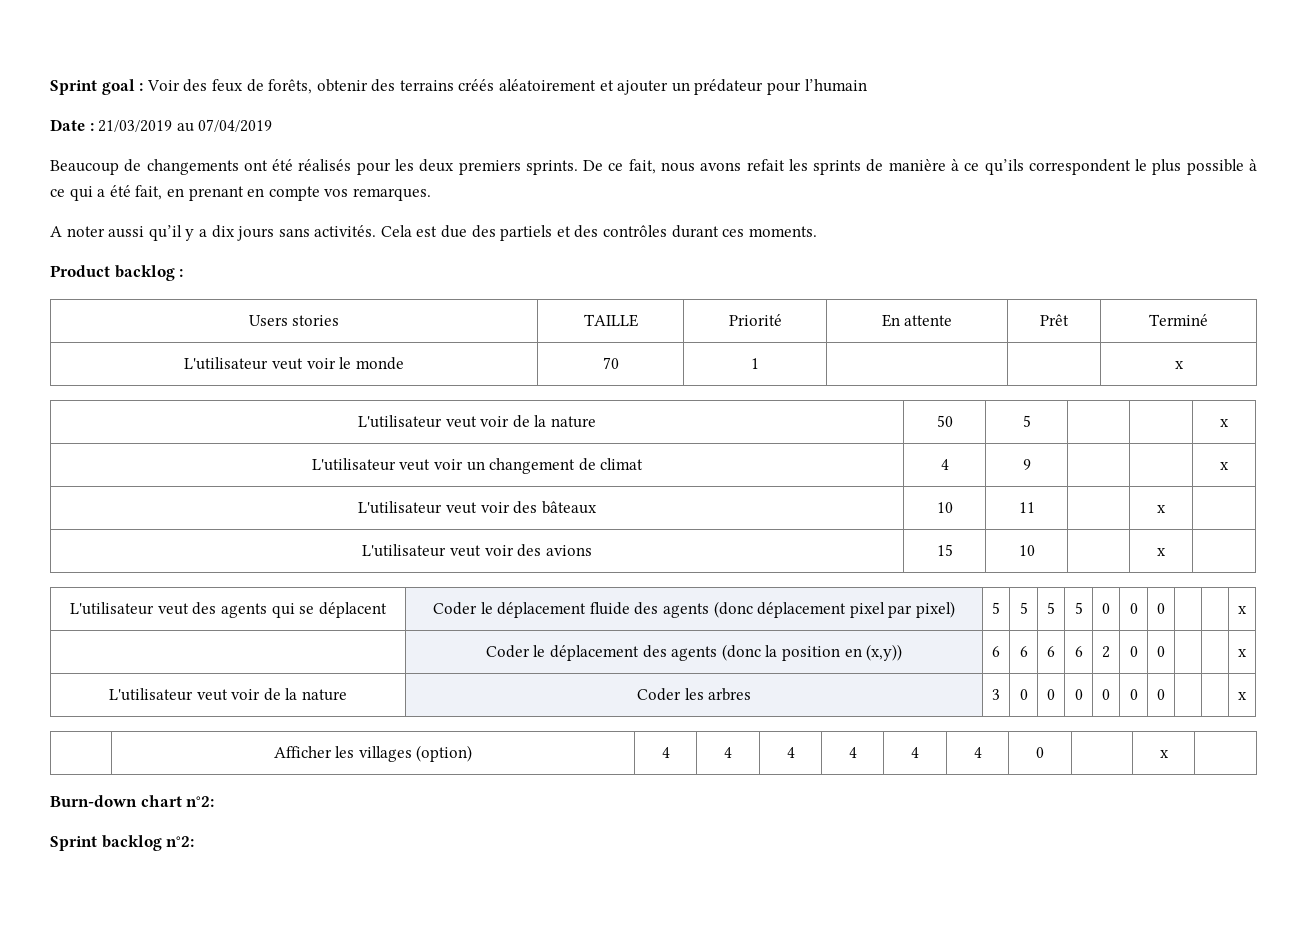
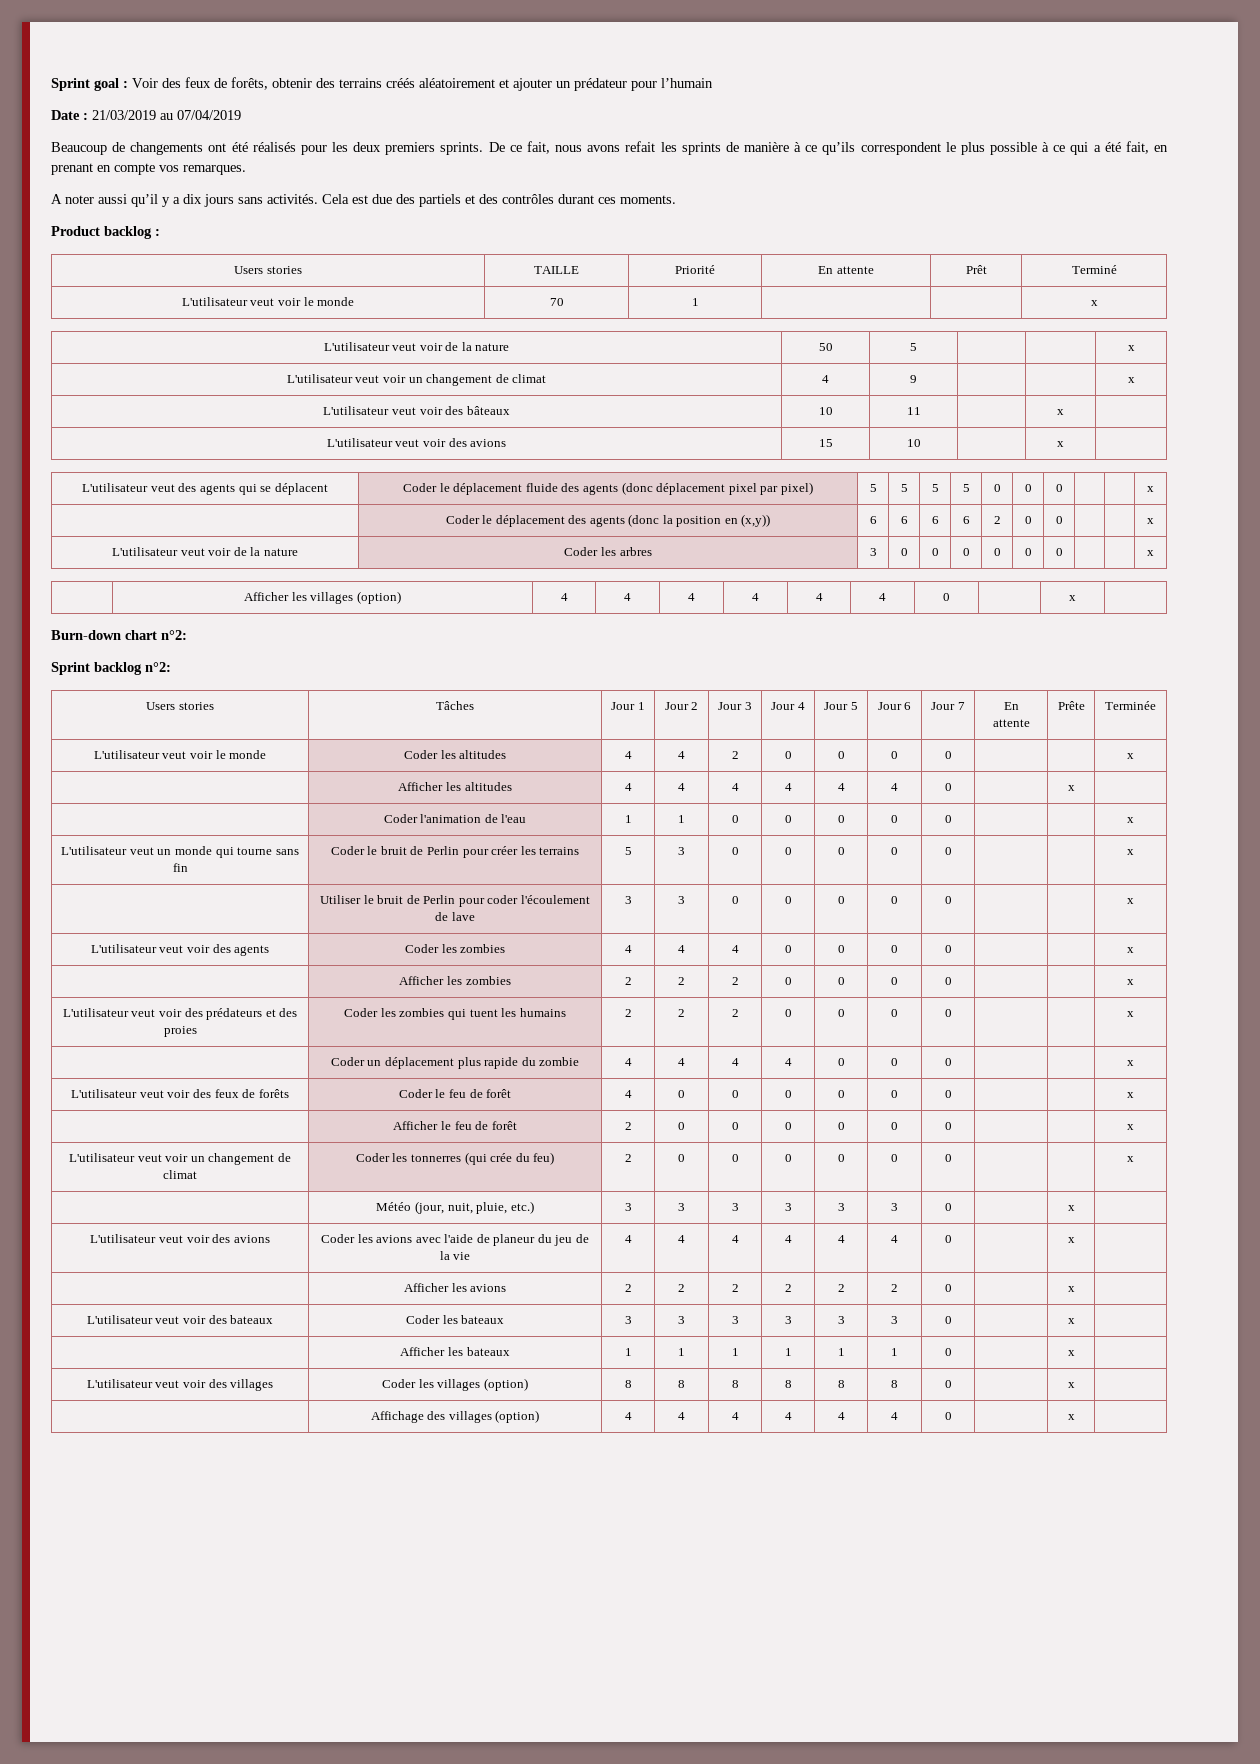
(195, 841) none -> [146,702,214,710] [436,701,474,710] [611,702,645,710] [664,702,699,710] [718,702,752,710] [771,702,805,710] [824,702,858,710] [877,702,912,710] [931,702,965,710] [1003,702,1019,710] [992,719,1030,727] [1057,701,1085,710] [1105,701,1156,710] [93,750,267,759] [403,750,507,759] [624,751,632,759] [678,751,686,759] [731,751,739,759] [784,751,792,759] [837,751,845,759] [891,751,899,759] [944,751,952,759] [1127,753,1134,759] [398,782,512,791] [624,783,632,791] [678,783,686,791] [731,783,739,791] [784,783,792,791] [837,783,845,791] [891,783,899,791] [944,783,952,791] [1067,785,1075,791] [383,814,527,823] [624,815,632,823] [678,815,686,823] [731,815,739,823] [784,815,792,823] [837,815,845,823] [891,815,899,823] [944,815,952,823] [1127,817,1134,823] [61,846,299,858] [172,863,188,872] [330,846,580,858] [624,847,632,855] [678,847,686,855] [731,847,739,855] [784,847,792,855] [837,847,845,855] [891,847,899,855] [944,847,952,855] [1127,849,1134,855] [320,895,590,907] [435,912,475,921] [624,896,632,904] [678,896,686,904] [731,896,739,904] [784,896,792,904] [837,896,845,904] [891,896,899,904] [944,896,952,904] [1127,898,1134,904] [90,944,270,956] [404,944,506,953] [624,945,632,953] [678,945,686,953] [731,945,739,953] [784,945,792,953] [837,945,845,953] [891,945,899,953] [944,945,952,953] [1127,947,1134,953] [399,976,511,985] [624,977,632,985] [678,977,686,985] [731,977,739,985] [784,977,792,985] [837,977,845,985] [891,977,899,985] [944,977,952,985] [1127,979,1134,985] [62,1008,298,1020] [163,1026,197,1037] [344,1008,566,1020] [624,1009,632,1017] [678,1009,686,1017] [731,1009,739,1017] [784,1009,792,1017] [837,1009,845,1017] [891,1009,899,1017] [944,1009,952,1017] [1127,1011,1134,1017] [330,1057,580,1069] [624,1058,632,1066] [678,1058,686,1066] [731,1058,739,1066] [784,1058,792,1066] [837,1058,845,1066] [891,1058,899,1066] [944,1058,952,1066] [1127,1060,1134,1066] [71,1089,289,1098] [398,1089,512,1098] [624,1090,632,1098] [678,1090,686,1098] [731,1090,739,1098] [784,1090,792,1098] [837,1090,845,1098] [891,1090,899,1098] [944,1090,952,1098] [1127,1092,1134,1098] [393,1121,517,1130] [624,1122,632,1130] [678,1122,686,1130] [731,1122,739,1130] [784,1122,792,1130] [837,1122,845,1130] [891,1122,899,1130] [944,1122,952,1130] [1127,1124,1134,1130] [69,1153,291,1165] [163,1170,197,1179] [355,1152,555,1165] [624,1154,632,1162] [678,1154,686,1162] [731,1154,739,1162] [784,1154,792,1162] [837,1154,845,1162] [891,1154,899,1162] [944,1154,952,1162] [1127,1156,1134,1162] [376,1201,534,1214] [624,1203,632,1211] [678,1203,686,1211] [731,1203,739,1211] [784,1203,792,1211] [837,1203,845,1211] [891,1203,899,1211] [944,1203,952,1211] [1067,1205,1075,1211] [90,1234,270,1243] [321,1234,589,1246] [439,1251,471,1260] [624,1235,632,1243] [678,1235,686,1243] [731,1235,739,1243] [784,1235,792,1243] [837,1235,845,1243] [891,1235,899,1243] [944,1235,952,1243] [1067,1237,1075,1243] [403,1283,507,1292] [624,1284,632,1292] [678,1284,686,1292] [731,1284,739,1292] [784,1284,792,1292] [837,1284,845,1292] [891,1284,899,1292] [944,1284,952,1292] [1067,1286,1075,1292] [86,1315,274,1324] [405,1315,505,1324] [624,1316,632,1324] [678,1316,686,1324] [731,1316,739,1324] [784,1316,792,1324] [837,1316,845,1324] [891,1316,899,1324] [944,1316,952,1324] [1067,1318,1075,1324] [400,1347,510,1356] [624,1348,632,1356] [678,1348,686,1356] [731,1348,739,1356] [784,1348,792,1356] [837,1348,845,1356] [891,1348,899,1356] [944,1348,952,1356] [1067,1350,1075,1356] [86,1379,274,1391] [382,1378,528,1391] [624,1380,632,1388] [678,1380,686,1388] [731,1380,739,1388] [784,1380,792,1388] [837,1380,845,1388] [891,1380,899,1388] [944,1380,952,1388] [1067,1382,1075,1388] [370,1410,540,1423] [624,1412,632,1420] [678,1412,686,1420] [731,1412,739,1420] [784,1412,792,1420] [837,1412,845,1420] [891,1412,899,1420] [944,1412,952,1420] [1067,1414,1075,1420] // Users stories | Tâches | Jour 1 | Jour 2 | Jour 3 | Jour 4 | Jour 5 | Jour 6 | Jour 7 | En attente | Prête | Terminée // L'utilisateur veut voir le monde | Coder les altitudes | 4 | 4 | 2 | 0 | 0 | 0 | 0 | | | x // | Afficher les altitudes | 4 | 4 | 4 | 4 | 4 | 4 | 0 | | x | // | Coder l'animation de l'eau | 1 | 1 | 0 | 0 | 0 | 0 | 0 | | | x // L'utilisateur veut un monde qui tourne sans fin | Coder le bruit de Perlin pour créer les terrains | 5 | 3 | 0 | 0 | 0 | 0 | 0 | | | x // | Utiliser le bruit de Perlin pour coder l'écoulement de lave | 3 | 3 | 0 | 0 | 0 | 0 | 0 | | | x // L'utilisateur veut voir des agents | Coder les zombies | 4 | 4 | 4 | 0 | 0 | 0 | 0 | | | x // | Afficher les zombies | 2 | 2 | 2 | 0 | 0 | 0 | 0 | | | x // L'utilisateur veut voir des prédateurs et des proies | Coder les zombies qui tuent les humains | 2 | 2 | 2 | 0 | 0 | 0 | 0 | | | x // | Coder un déplacement plus rapide du zombie | 4 | 4 | 4 | 4 | 0 | 0 | 0 | | | x // L'utilisateur veut voir des feux de forêts | Coder le feu de forêt | 4 | 0 | 0 | 0 | 0 | 0 | 0 | | | x // | Afficher le feu de forêt | 2 | 0 | 0 | 0 | 0 | 0 | 0 | | | x // L'utilisateur veut voir un changement de climat | Coder les tonnerres (qui crée du feu) | 2 | 0 | 0 | 0 | 0 | 0 | 0 | | | x // | Météo (jour, nuit, pluie, etc.) | 3 | 3 | 3 | 3 | 3 | 3 | 0 | | x | // L'utilisateur veut voir des avions | Coder les avions avec l'aide de planeur du jeu de la vie | 4 | 4 | 4 | 4 | 4 | 4 | 0 | | x | // | Afficher les avions | 2 | 2 | 2 | 2 | 2 | 2 | 0 | | x | // L'utilisateur veut voir des bateaux | Coder les bateaux | 3 | 3 | 3 | 3 | 3 | 3 | 0 | | x | // | Afficher les bateaux | 1 | 1 | 1 | 1 | 1 | 1 | 0 | | x | // L'utilisateur veut voir des villages | Coder les villages (option) | 8 | 8 | 8 | 8 | 8 | 8 | 0 | | x | // | Affichage des villages (option) | 4 | 4 | 4 | 4 | 4 | 4 | 0 | | x |

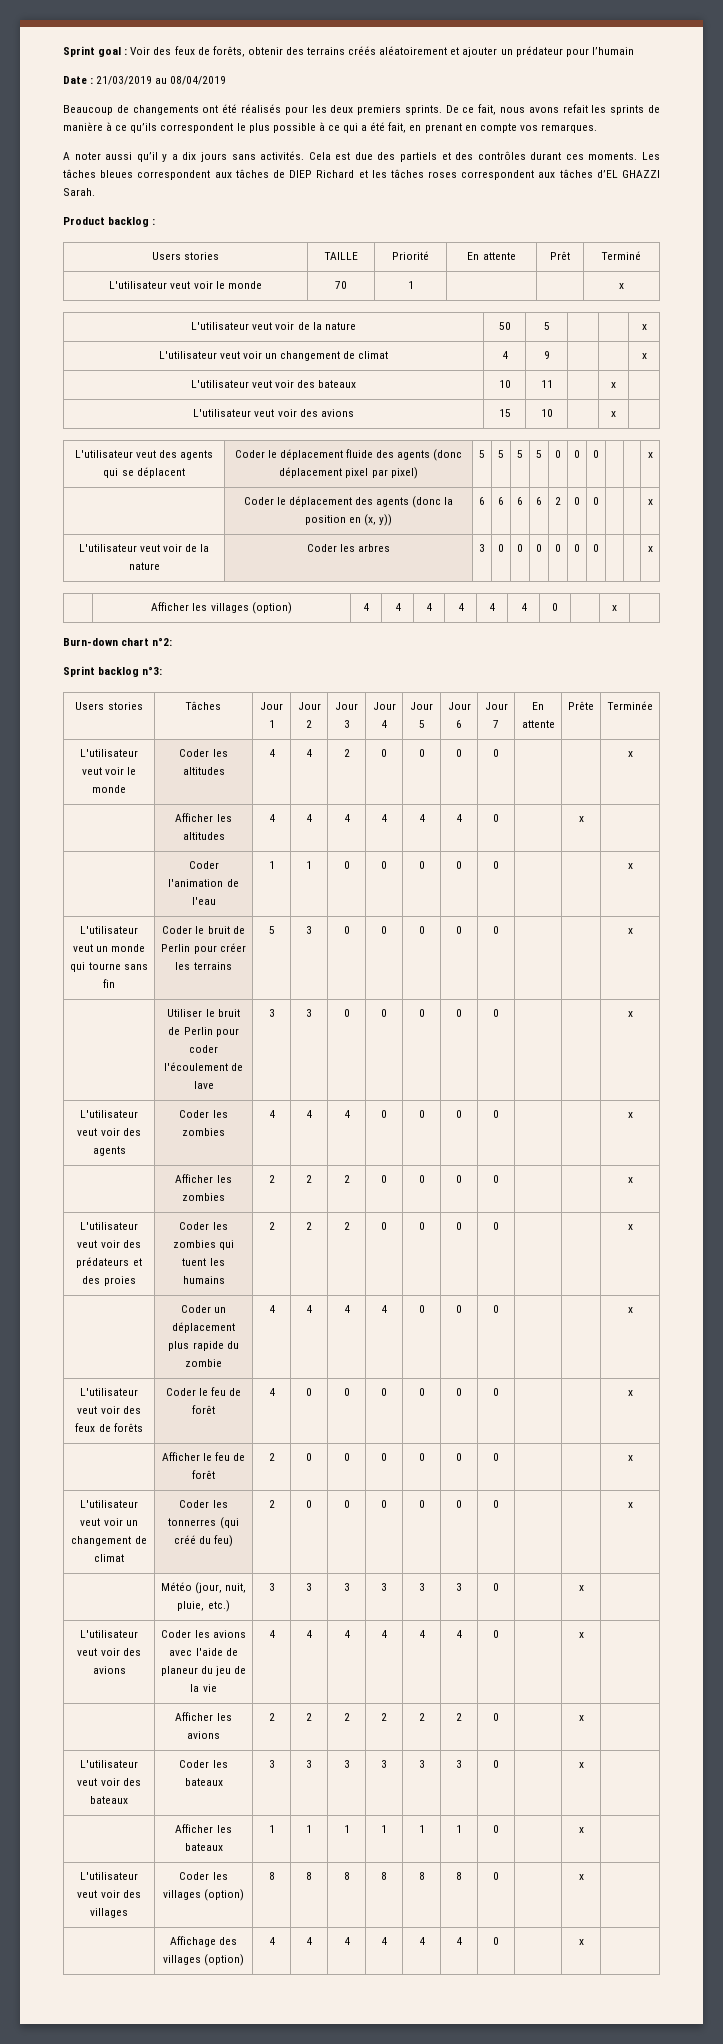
[177,110,241,120] 07/04/2019 -> [170,76,227,85] 08/04/2019
(676, 199) none -> [641,152,660,160] [63,169,660,180] [63,188,95,196] Les tâches bleues correspondent aux tâches de DIEP Richard et les tâches roses correspondent aux tâches d’EL GHAZZI Sarah.
[466,406,510,415] bâteaux -> [318,380,357,388] bateaux
[741,514,771,527] (x,y)) -> [364,514,393,526] (x, y))
[145,662,171,672] n°2: -> [142,666,163,675] n°3:
[490,1153,513,1162] crée -> [173,1535,196,1544] créé

